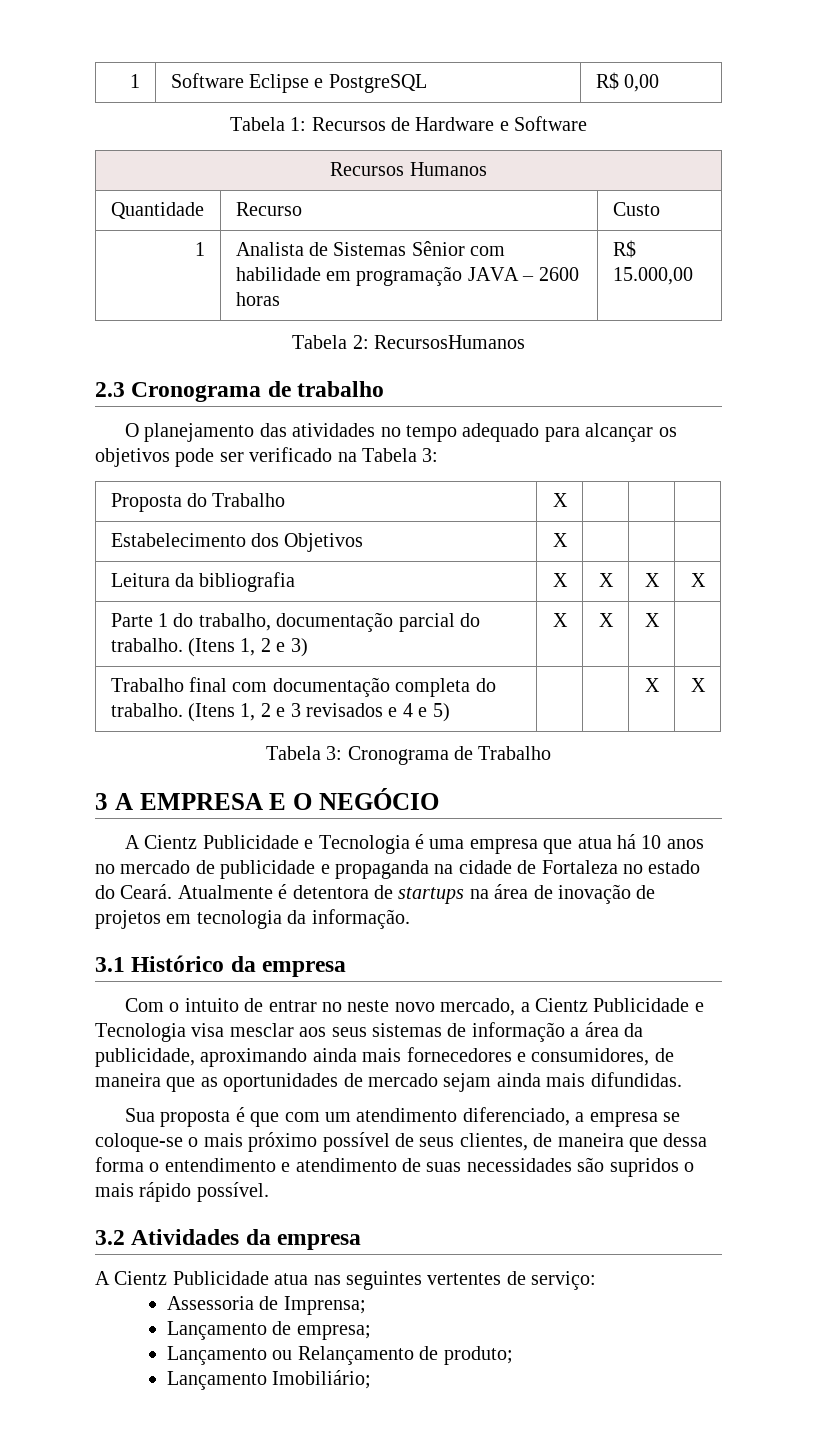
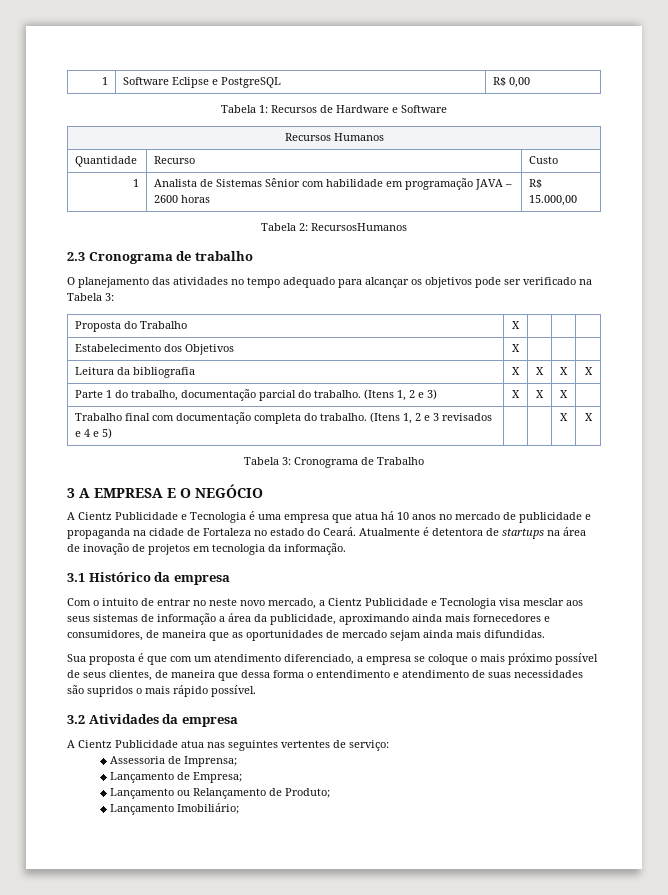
[95,1133,183,1152] coloque-se -> [428,654,468,665] coloque
[296,1325,371,1340] empresa; -> [193,772,243,783] Empresa;
[443,1346,513,1365] produto; -> [285,788,331,798] Produto;

